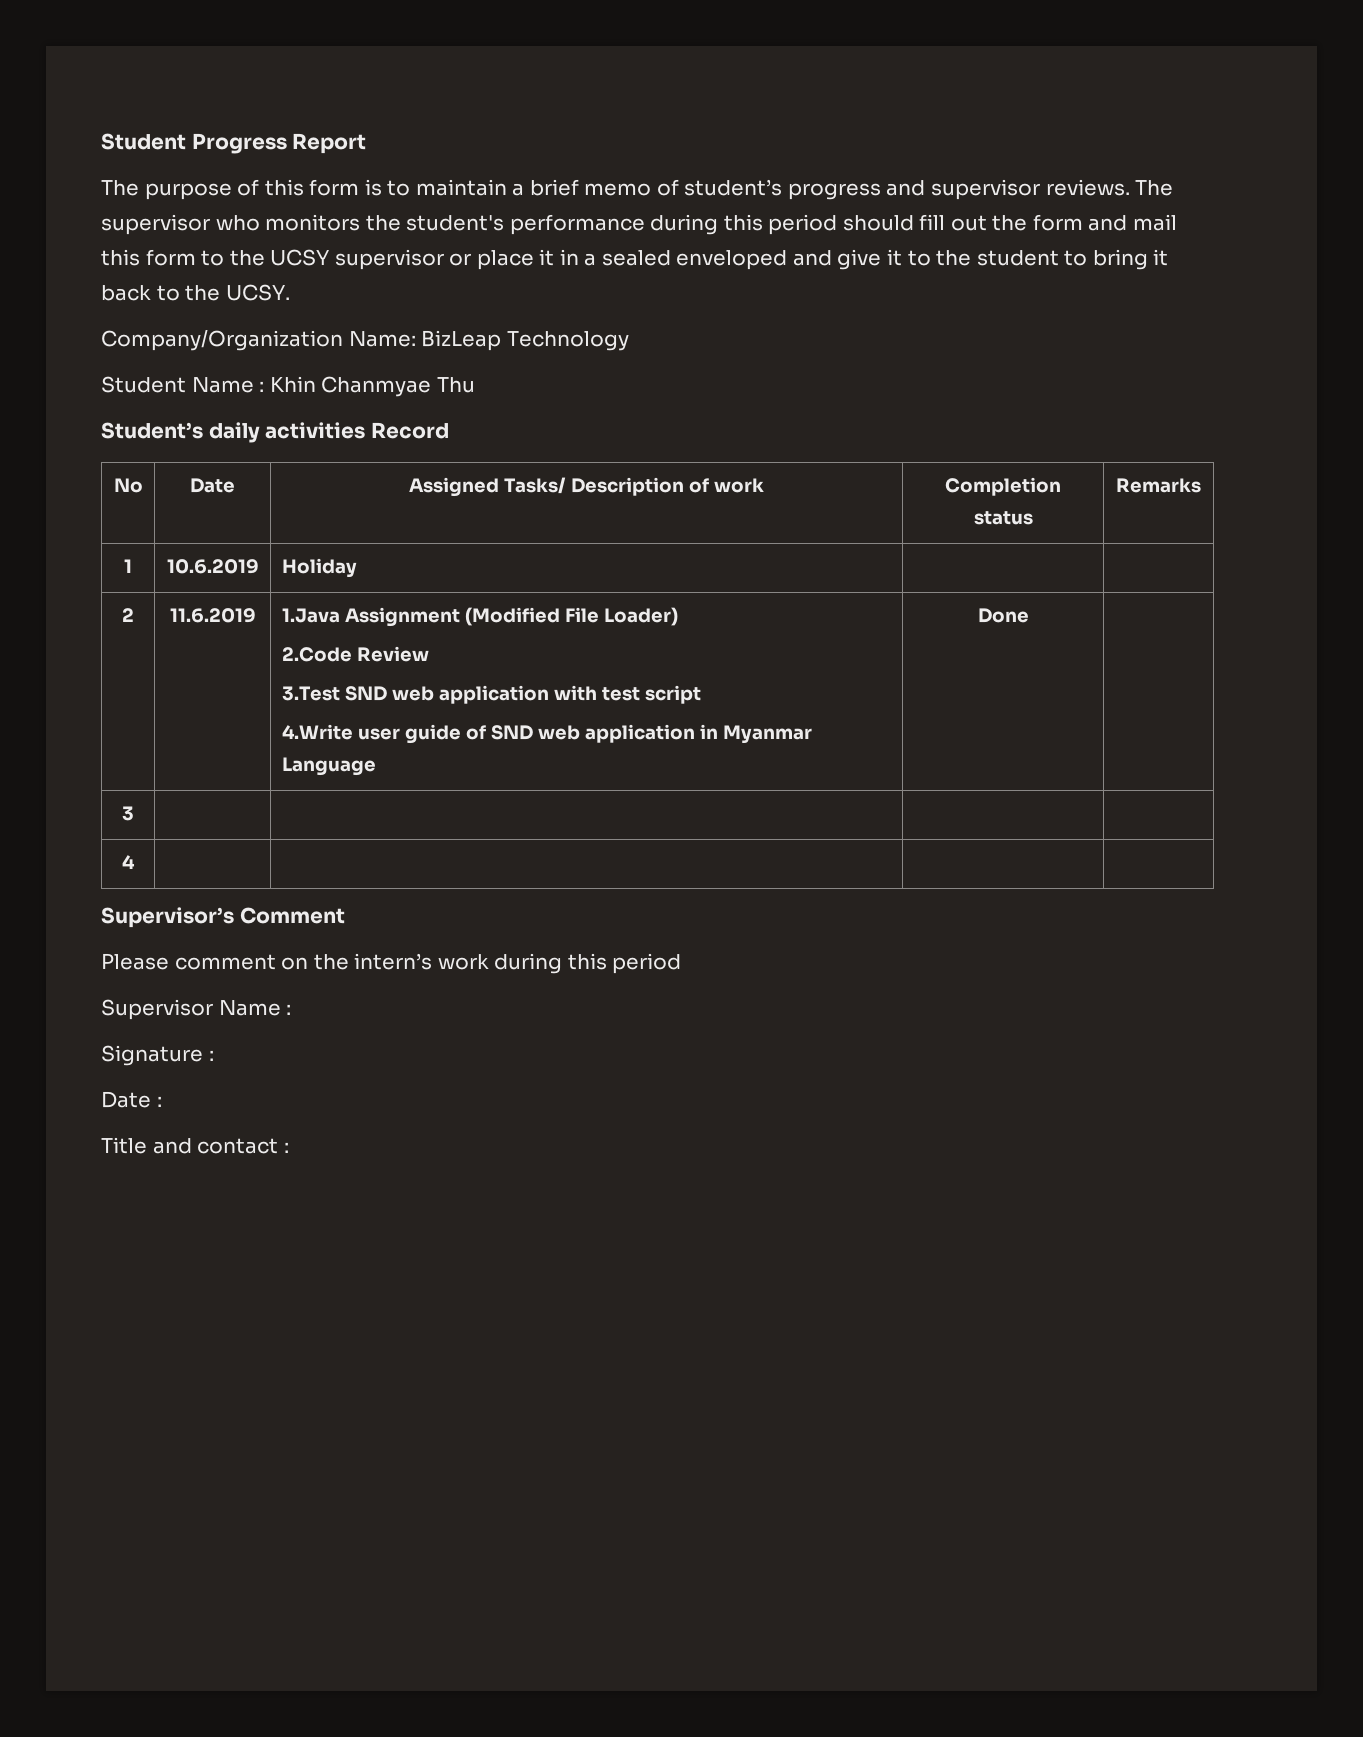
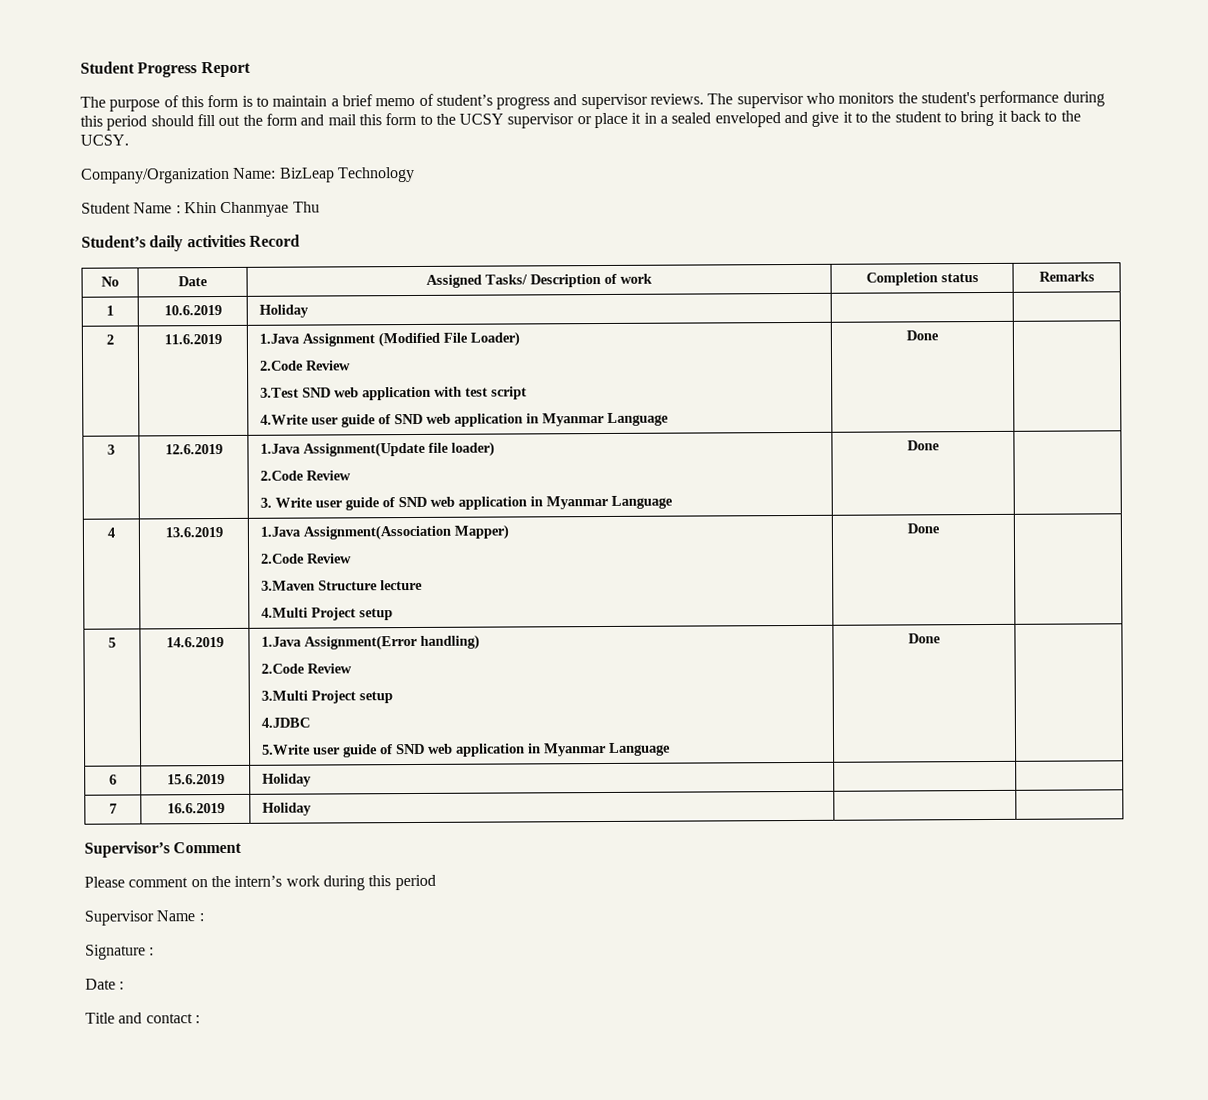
[122,855,135,869] | | | // 4 | | -> [164,443,223,455] [259,441,495,458] [259,470,351,481] [259,495,673,511] [907,440,940,451] [107,527,115,538] [164,526,223,538] [259,524,509,541] [260,553,352,564] [260,579,423,591] [260,607,393,621] [907,523,940,534] [108,637,116,648] [165,636,224,648] [260,634,480,651] [260,663,352,674] [260,690,393,704] [260,717,310,728] [261,742,671,758] [908,633,941,644] [109,774,117,785] [166,773,225,785] [261,773,312,787] [109,803,117,814] [166,802,225,814] [261,802,312,816] 12.6.2019 | 1.Java Assignment(Update file loader) // 2.Code Review // 3. Write user guide of SND web application in Myanmar Language | Done | // 4 | 13.6.2019 | 1.Java Assignment(Association Mapper) // 2.Code Review // 3.Maven Structure lecture // 4.Multi Project setup | Done | // 5 | 14.6.2019 | 1.Java Assignment(Error handling) // 2.Code Review // 3.Multi Project setup // 4.JDBC // 5.Write user guide of SND web application in Myanmar Language | Done | // 6 | 15.6.2019 | Holiday | | // 7 | 16.6.2019 | Holiday

